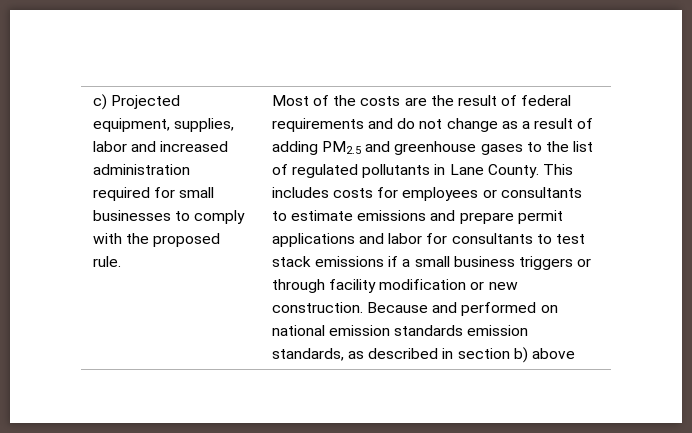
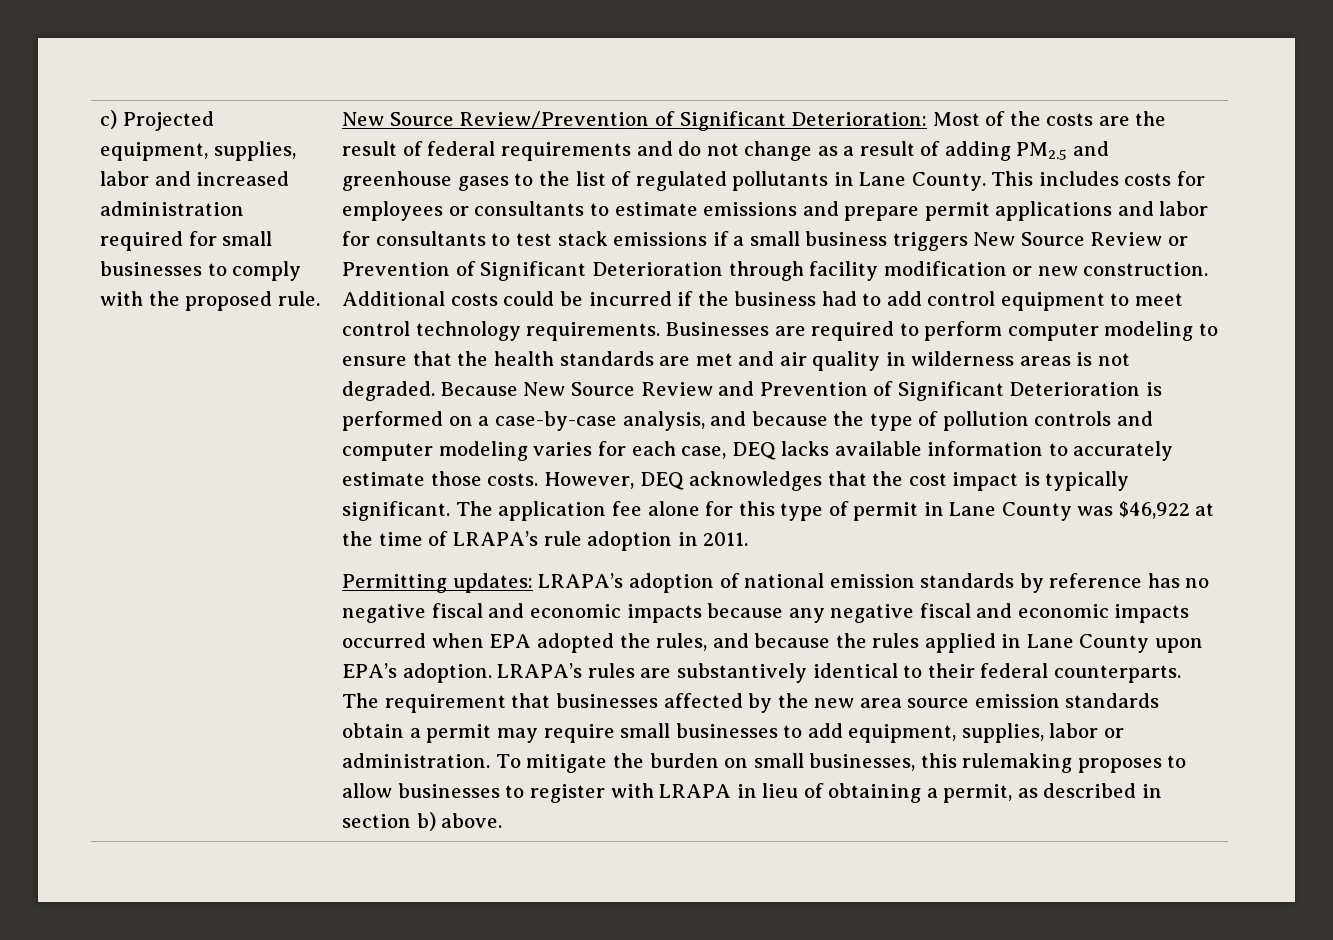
(121, 261) none -> [342,111,928,131] New Source Review/Prevention of Significant Deterioration:
[577,258,592,267] or -> [973,232,1188,246] [342,261,723,281] New Source Review or Prevention of Significant Deterioration
[367,302,558,316] [271,325,529,336] [271,348,344,361] Because and performed on national emission standards emission standards, -> [342,291,1183,311] [342,321,1218,341] [342,351,1130,371] [342,381,1162,401] [342,411,1153,431] [342,441,1174,461] [342,471,1130,491] [342,501,1215,521] [342,531,749,551] [342,573,1210,593] [342,603,1190,623] [342,633,1203,653] [342,663,1181,683] [342,693,1160,713] [342,723,1124,743] [342,753,1187,773] [342,783,1013,803] Additional costs could be incurred if the business had to add control equipment to meet control technology requirements. Businesses are required to perform computer modeling to ensure that the health standards are met and air quality in wilderness areas is not degraded. Because New Source Review and Prevention of Significant Deterioration is performed on a case-by-case analysis, and because the type of pollution controls and computer modeling varies for each case, DEQ lacks available information to accurately estimate those costs. However, DEQ acknowledges that the cost impact is typically significant. The application fee alone for this type of permit in Lane County was $46,922 at the time of LRAPA’s rule adoption in 2011. // Permitting updates: LRAPA’s adoption of national emission standards by reference has no negative fiscal and economic impacts because any negative fiscal and economic impacts occurred when EPA adopted the rules, and because the rules applied in Lane County upon EPA’s adoption. LRAPA’s rules are substantively identical to their federal counterparts. The requirement that businesses affected by the new area source emission standards obtain a permit may require small businesses to add equipment, supplies, labor or administration. To mitigate the burden on small businesses, this rulemaking proposes to allow businesses to register with LRAPA in lieu of obtaining a permit,
[531,348,575,359] above -> [441,813,503,828] above.

